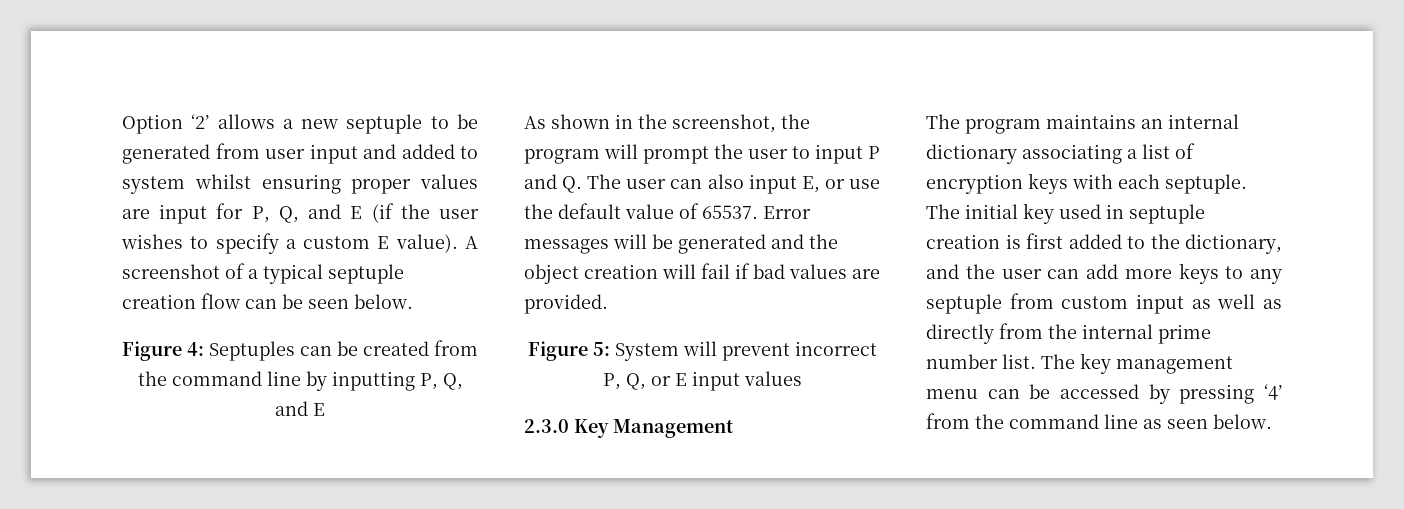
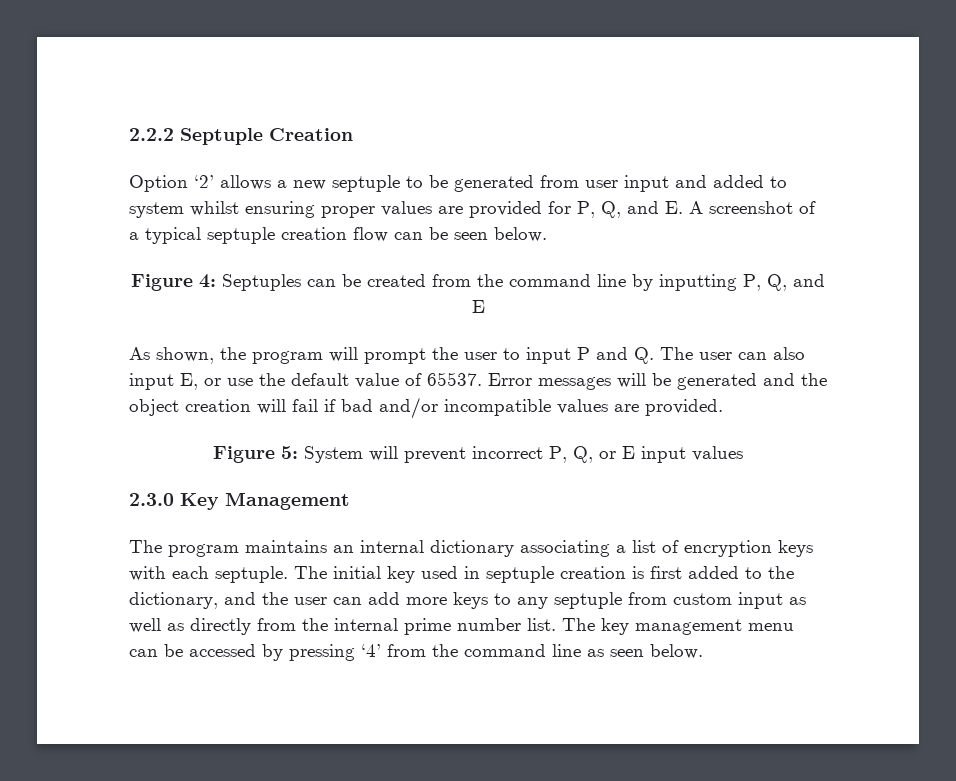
(122, 124) none -> [129,128,353,145] 2.2.2 Septuple Creation //
[159,204,208,224] input -> [469,201,542,218] provided
[350,203,480,223] [121,233,458,254] E (if the user wishes to specify a custom E value). -> [665,201,683,214] E.
[551,114,776,133] shown in the screenshot, -> [156,347,214,364] shown,
(785, 271) none -> [379,397,551,419] and/or incompatible

